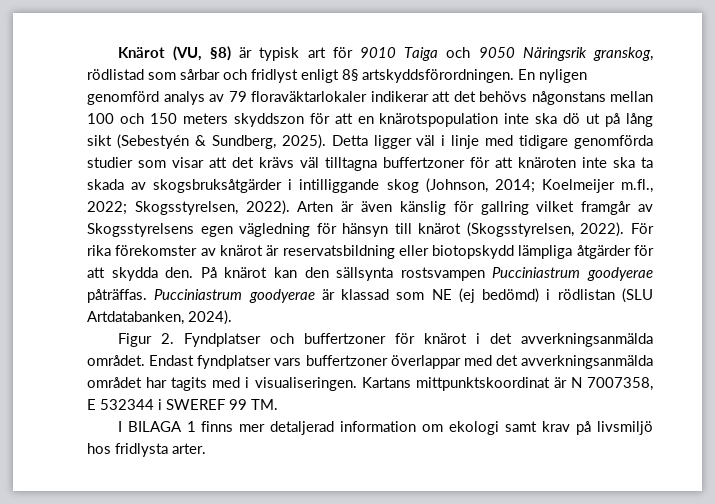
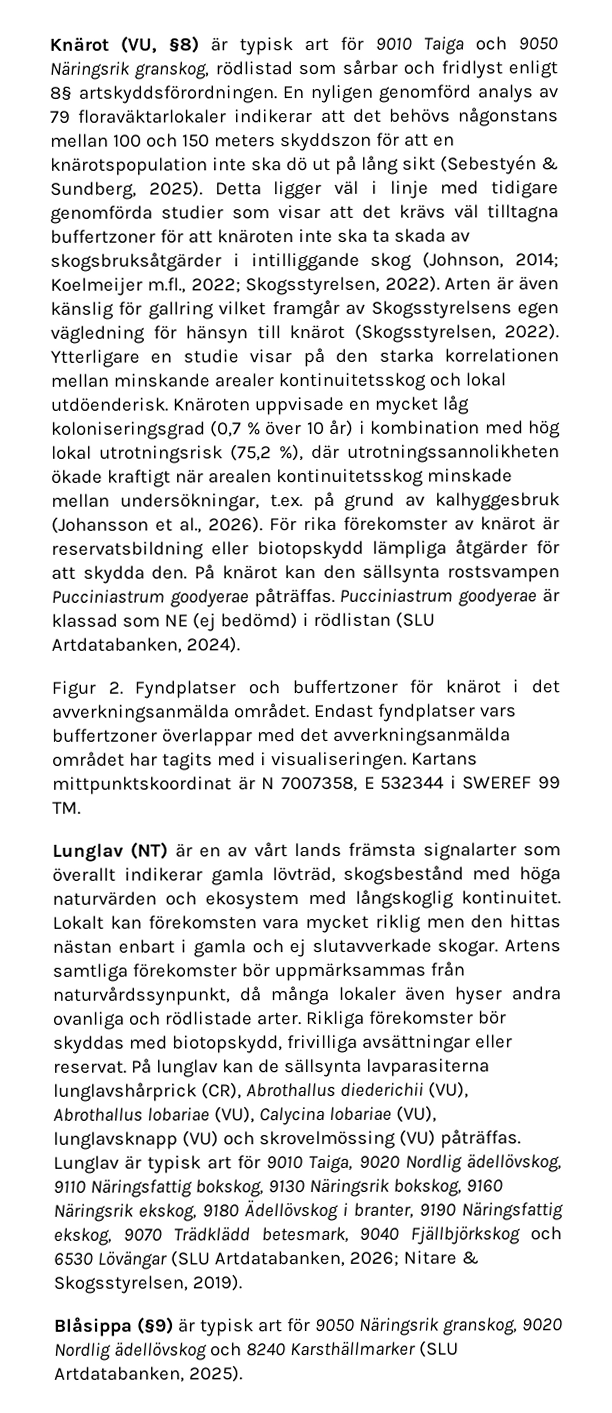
(625, 229) none -> [50,347,560,368] [50,372,506,392] [50,395,470,416] [51,419,562,440] [51,444,560,464] [51,468,513,488] [51,491,560,512] [51,516,263,534] Ytterligare en studie visar på den starka korrelationen mellan minskande arealer kontinuitetsskog och lokal utdöenderisk. Knäroten uppvisade en mycket låg koloniseringsgrad (0,7 % över 10 år) i kombination med hög lokal utrotningsrisk (75,2 %), där utrotningssannolikheten ökade kraftigt när arealen kontinuitetsskog minskade mellan undersökningar, t.ex. på grund av kalhyggesbruk (Johansson et al., 2026).
[117,421,653,435] [87,443,206,457] I BILAGA 1 finns mer detaljerad information om ekologi samt krav på livsmiljö hos fridlysta arter. -> [52,842,561,862] [52,865,561,886] [52,889,561,910] [52,914,561,934] [52,938,561,958] [52,961,465,982] [52,985,561,1006] [53,1010,507,1030] [53,1034,513,1054] [53,1058,490,1078] [53,1081,469,1102] [53,1105,437,1126] [53,1129,521,1150] [53,1153,562,1174] [53,1177,503,1198] [53,1199,563,1222] [53,1225,562,1246] [53,1250,479,1270] [53,1274,242,1294] [54,1316,563,1337] [54,1340,459,1361] [54,1365,243,1383] Lunglav (NT) är en av vårt lands främsta signalarter som överallt indikerar gamla lövträd, skogsbestånd med höga naturvärden och ekosystem med långskoglig kontinuitet. Lokalt kan förekomsten vara mycket riklig men den hittas nästan enbart i gamla och ej slutavverkade skogar. Artens samtliga förekomster bör uppmärksammas från naturvårdssynpunkt, då många lokaler även hyser andra ovanliga och rödlistade arter. Rikliga förekomster bör skyddas med biotopskydd, frivilliga avsättningar eller reservat. På lunglav kan de sällsynta lavparasiterna lunglavshårprick (CR), Abrothallus diederichii (VU), Abrothallus lobariae (VU), Calycina lobariae (VU), lunglavsknapp (VU) och skrovelmössing (VU) påträffas. Lunglav är typisk art för 9010 Taiga, 9020 Nordlig ädellövskog, 9110 Näringsfattig bokskog, 9130 Näringsrik bokskog, 9160 Näringsrik ekskog, 9180 Ädellövskog i branter, 9190 Näringsfattig ekskog, 9070 Trädklädd betesmark, 9040 Fjällbjörkskog och 6530 Lövängar (SLU Artdatabanken, 2026; Nitare & Skogsstyrelsen, 2019). // Blåsippa (§9) är typisk art för 9050 Näringsrik granskog, 9020 Nordlig ädellövskog och 8240 Karsthällmarker (SLU Artdatabanken, 2025).

